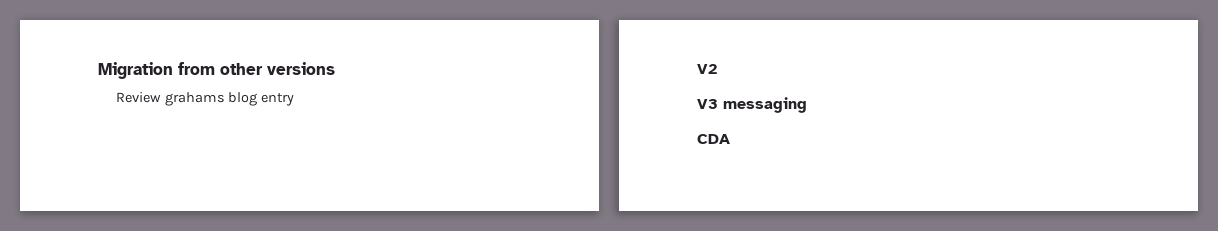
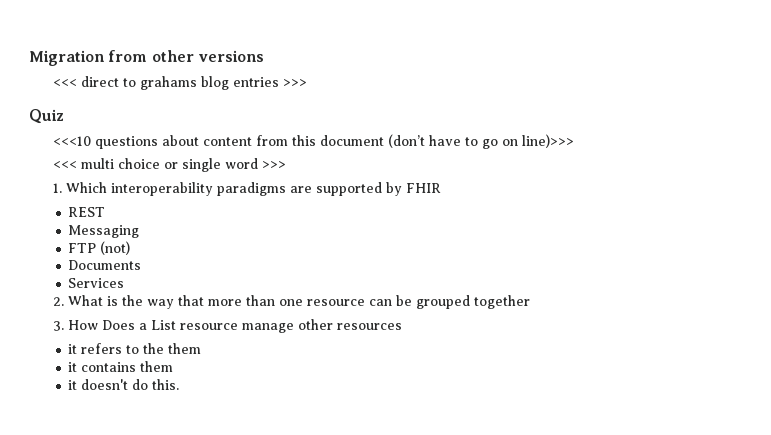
[115,92,295,106] [697,64,717,74] [697,97,807,113] [697,134,730,144] Review grahams blog entry // V2 // V3 messaging // CDA -> [52,76,307,90] [29,109,64,124] [52,134,574,149] [52,158,286,172] [52,182,441,196] [68,207,106,217] [68,225,140,238] [68,241,131,255] [68,260,142,270] [68,278,125,288] [52,295,530,309] [52,319,402,333] [68,343,202,354] [68,361,174,372] [68,379,180,390] <<< direct to grahams blog entries >>> // Quiz // <<<10 questions about content from this document (don’t have to go on line)>>> // <<< multi choice or single word >>> // 1. Which interoperability paradigms are supported by FHIR // REST // Messaging // FTP (not) // Documents // Services // 2. What is the way that more than one resource can be grouped together // 3. How Does a List resource manage other resources // it refers to the them // it contains them // it doesn't do this.

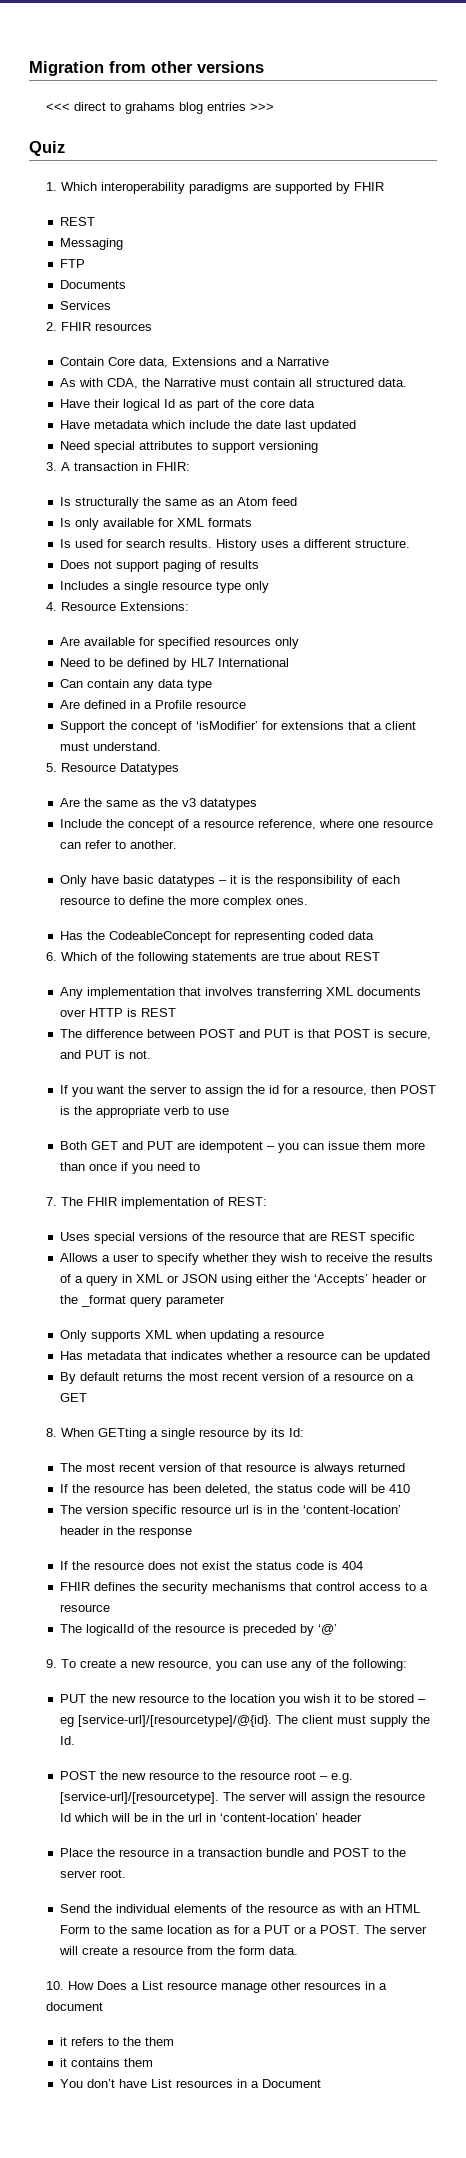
[52,134,574,149] [52,158,286,172] // <<<10 questions about content from this document (don’t have to go on line)>>> // <<< multi choice or single word >>> -> (65, 148) none
[100,241,131,255] (not) -> (86, 263) none
[67,295,530,309] [52,321,64,331] What is the way that more than one resource can be grouped together // 3. -> [60,322,152,331] [60,357,330,368] [60,378,408,389] [60,399,316,411] [60,420,357,432] [60,441,319,453] [45,462,190,471] [60,497,298,509] [60,518,253,530] [60,539,411,551] [60,560,260,572] [60,581,270,593] [45,602,189,611] [60,637,300,649] [60,658,290,670] [60,679,213,691] [60,700,247,709] [60,721,417,733] [60,742,162,751] [45,763,179,775] [60,798,258,810] [60,819,434,831] [60,840,178,849] [60,875,401,887] [60,896,309,908] [60,931,375,943] [45,952,380,964] [60,987,422,999] [60,1008,177,1017] [60,1029,432,1040] [60,1050,152,1059] [60,1085,437,1097] [60,1106,230,1118] [60,1141,426,1153] [60,1162,201,1174] [45,1197,267,1209] [60,1232,416,1244] [60,1253,434,1265] [60,1274,428,1286] [60,1295,226,1307] [60,1330,325,1342] [60,1351,431,1363] [60,1372,415,1384] [60,1393,88,1402] [45,1428,304,1440] [60,1463,406,1475] [60,1484,411,1495] [60,1505,402,1517] [60,1526,193,1538] [60,1561,364,1570] [60,1582,429,1594] [60,1604,111,1612] [60,1624,338,1636] [45,1659,407,1671] [60,1694,427,1706] [60,1715,431,1727] [60,1736,76,1745] [60,1771,354,1783] [60,1792,426,1804] [60,1813,363,1822] [60,1848,407,1857] [60,1869,127,1878] [60,1904,421,1913] [60,1925,428,1934] [59,1946,299,1955] [45,1981,64,1990] FHIR resources // Contain Core data, Extensions and a Narrative // As with CDA, the Narrative must contain all structured data. // Have their logical Id as part of the core data // Have metadata which include the date last updated // Need special attributes to support versioning // 3. A transaction in FHIR: // Is structurally the same as an Atom feed // Is only available for XML formats // Is used for search results. History uses a different structure. // Does not support paging of results // Includes a single resource type only // 4. Resource Extensions: // Are available for specified resources only // Need to be defined by HL7 International // Can contain any data type // Are defined in a Profile resource // Support the concept of ‘isModifier’ for extensions that a client must understand. // 5. Resource Datatypes // Are the same as the v3 datatypes // Include the concept of a resource reference, where one resource can refer to another. // Only have basic datatypes – it is the responsibility of each resource to define the more complex ones. // Has the CodeableConcept for representing coded data // 6. Which of the following statements are true about REST // Any implementation that involves transferring XML documents over HTTP is REST // The difference between POST and PUT is that POST is secure, and PUT is not. // If you want the server to assign the id for a resource, then POST is the appropriate verb to use // Both GET and PUT are idempotent – you can issue them more than once if you need to // 7. The FHIR implementation of REST: // Uses special versions of the resource that are REST specific // Allows a user to specify whether they wish to receive the results of a query in XML or JSON using either the ‘Accepts’ header or the _format query parameter // Only supports XML when updating a resource // Has metadata that indicates whether a resource can be updated // By default returns the most recent version of a resource on a GET // 8. When GETting a single resource by its Id: // The most recent version of that resource is always returned // If the resource has been deleted, the status code will be 410 // The version specific resource url is in the ‘content-location’ header in the response // If the resource does not exist the status code is 404 // FHIR defines the security mechanisms that control access to a resource // The logicalId of the resource is preceded by ‘@’ // 9. To create a new resource, you can use any of the following: // PUT the new resource to the location you wish it to be stored – eg [service-url]/[resourcetype]/@{id}. The client must supply the Id. // POST the new resource to the resource root – e.g. [service-url]/[resourcetype]. The server will assign the resource Id which will be in the url in ‘content-location’ header // Place the resource in a transaction bundle and POST to the server root. // Send the individual elements of the resource as with an HTML Form to the same location as for a PUT or a POST. The server will create a resource from the form data. // 10.
(402, 326) none -> [364,1981,387,1990] [45,2002,103,2011] in a document
[68,379,180,390] it doesn't do this. -> [60,2079,322,2088] You don’t have List resources in a Document

